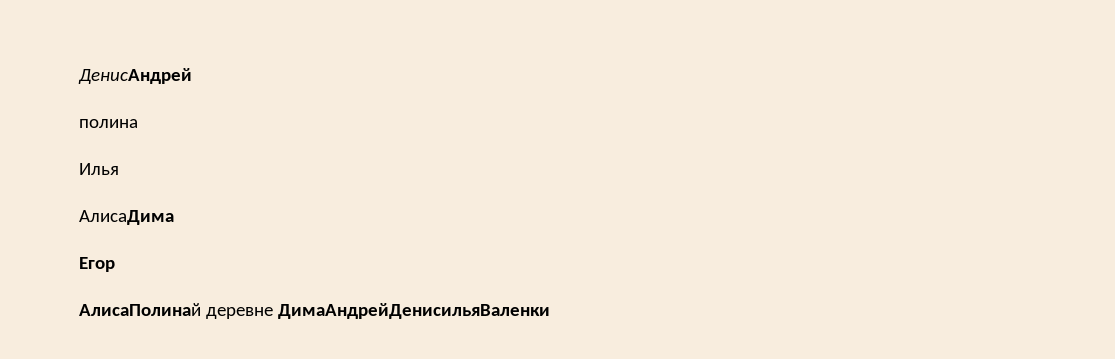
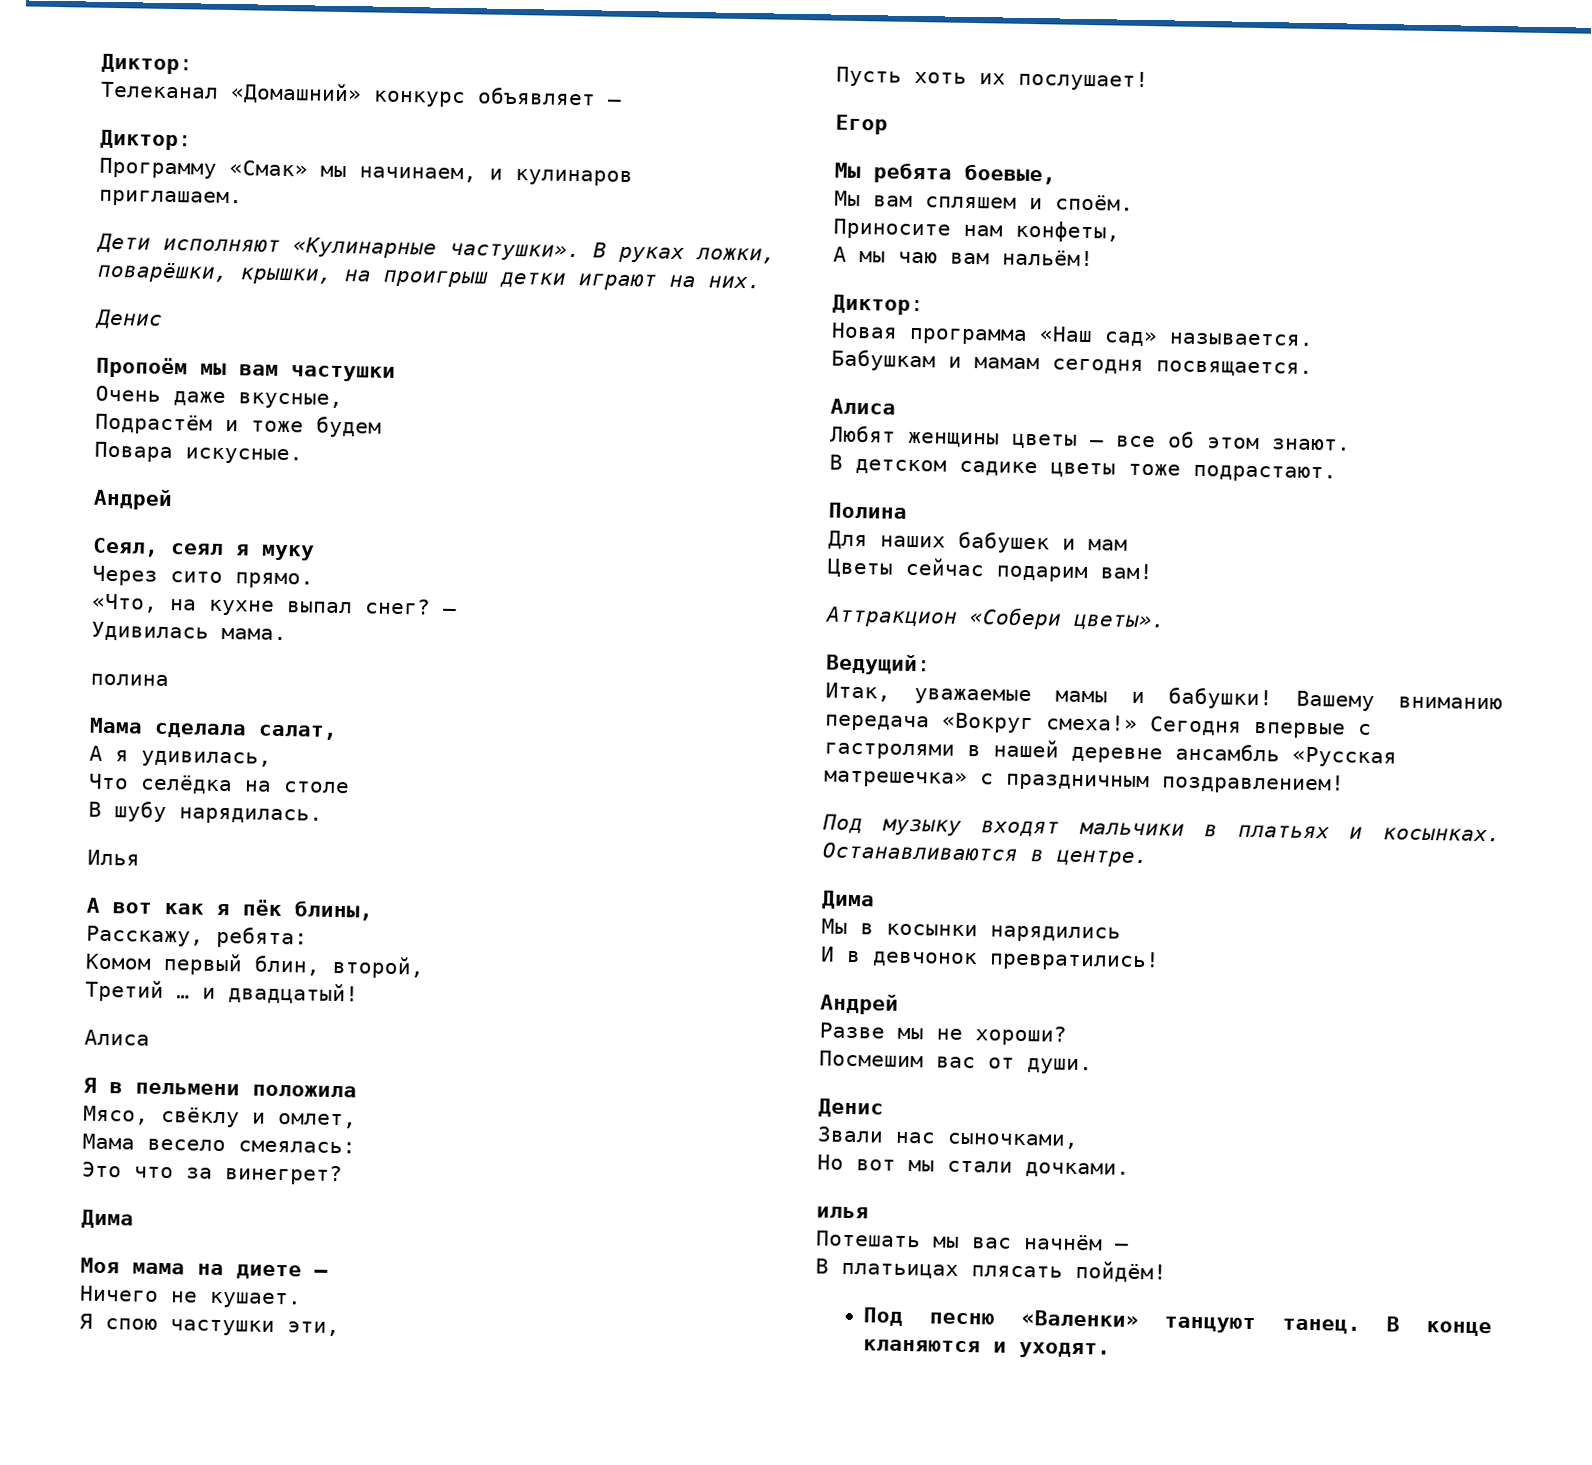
[78,68,192,84] [79,119,138,128] [79,163,119,175] [79,210,174,225] [79,257,115,272] [79,303,550,319] ДенисАндрей // полина // Илья // АлисаДима // Егор // АлисаПолинай деревне ДимаАндрейДенисильяВаленки -> [101,53,193,75] [100,81,622,108] [100,129,192,151] [99,157,633,187] [99,189,243,208] [96,232,776,264] [97,261,761,291] [94,308,163,330] [96,356,396,382] [95,385,343,410] [95,413,382,438] [94,441,303,465] [93,488,173,511] [92,537,315,561] [92,565,314,589] [92,593,457,616] [91,621,287,642] [90,673,169,687] [89,717,338,740] [89,745,272,768] [88,773,350,795] [88,801,323,825] [87,849,140,866] [86,897,373,921] [86,925,308,949] [85,953,425,979] [85,979,359,1005] [84,1029,150,1046] [83,1077,357,1098] [83,1105,357,1129] [82,1133,356,1154] [82,1161,343,1186] [81,1209,134,1229] [80,1257,328,1280] [79,1285,302,1309] [79,1313,340,1337] [836,66,1149,92] [835,114,888,135] [834,162,1056,185] [834,190,1134,211] [833,218,1120,243] [833,246,1094,267] [832,294,924,316] [831,322,1314,347] [831,349,1313,377] [830,398,896,415] [830,425,1351,451] [829,454,1337,483] [828,502,908,519] [828,530,1128,554] [827,557,1153,583] [824,606,1166,631] [826,653,931,676] [825,682,1503,712] [825,712,1372,739] [824,739,1397,768] [824,770,1345,795] [822,813,1501,842] [822,842,1148,868] [821,890,875,910] [821,918,1121,943] [821,946,1160,972] [820,993,899,1015] [819,1022,1067,1046] [819,1050,1093,1075] [818,1098,884,1118] [817,1126,1079,1149] [817,1154,1130,1178] [816,1206,869,1219] [816,1230,1129,1251] [815,1258,1167,1283] [863,1307,1492,1337] [863,1338,1112,1359] Диктор: // Телеканал «Домашний» конкурс объявляет — // Диктор: // Программу «Смак» мы начинаем, и кулинаров приглашаем. // Дети исполняют «Кулинарные частушки». В руках ложки, поварёшки, крышки, на проигрыш детки играют на них. // Денис // Пропоём мы вам частушки // Очень даже вкусные, // Подрастём и тоже будем // Повара искусные. // Андрей // Сеял, сеял я муку // Через сито прямо. // «Что, на кухне выпал снег? — // Удивилась мама. // полина // Мама сделала салат, // А я удивилась, // Что селёдка на столе // В шубу нарядилась. // Илья // А вот как я пёк блины, // Расскажу, ребята: // Комом первый блин, второй, // Третий … и двадцатый! // Алиса // Я в пельмени положила // Мясо, свёклу и омлет, // Мама весело смеялась: // Это что за винегрет? // Дима // Моя мама на диете — // Ничего не кушает. // Я спою частушки эти, // Пусть хоть их послушает! // Егор // Мы ребята боевые, // Мы вам спляшем и споём. // Приносите нам конфеты, // А мы чаю вам нальём! // Диктор: // Новая программа «Наш сад» называется. // Бабушкам и мамам сегодня посвящается. // Алиса // Любят женщины цветы — все об этом знают. // В детском садике цветы тоже подрастают. // Полина // Для наших бабушек и мам // Цветы сейчас подарим вам! // Аттракцион «Собери цветы». // Ведущий: // Итак, уважаемые мамы и бабушки! Вашему вниманию передача «Вокруг смеха!» Сегодня впервые с гастролями в нашей деревне ансамбль «Русская матрешечка» с праздничным поздравлением! // Под музыку входят мальчики в платьях и косынках. Останавливаются в центре. // Дима // Мы в косынки нарядились // И в девчонок превратились! // Андрей // Разве мы не хороши? // Посмешим вас от души. // Денис // Звали нас сыночками, // Но вот мы стали дочками. // илья // Потешать мы вас начнём – // В платьицах плясать пойдём! // Под песню «Валенки» танцуют танец. В конце кланяются и уходят.

